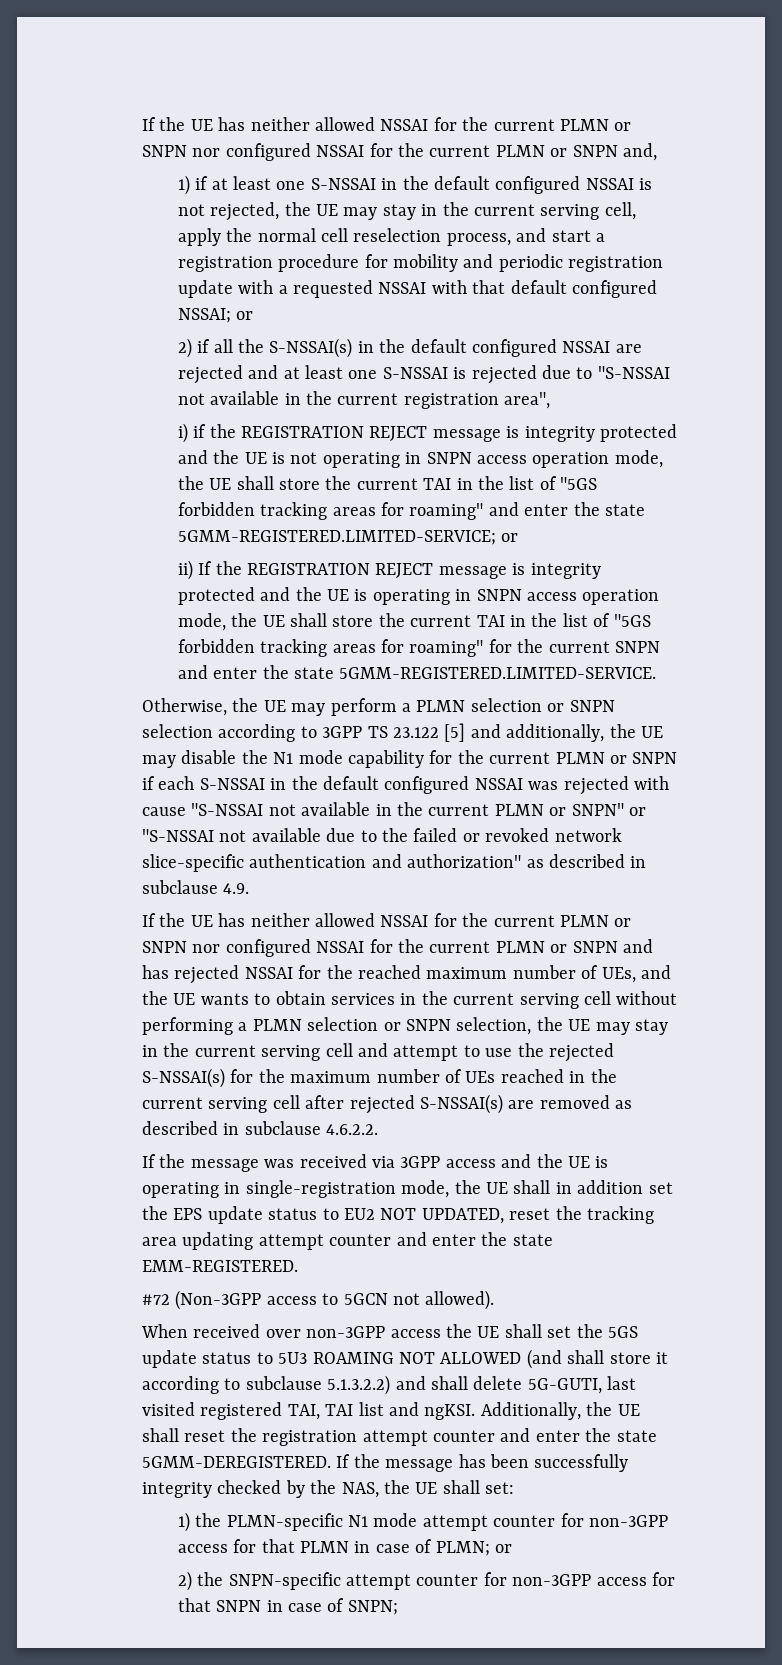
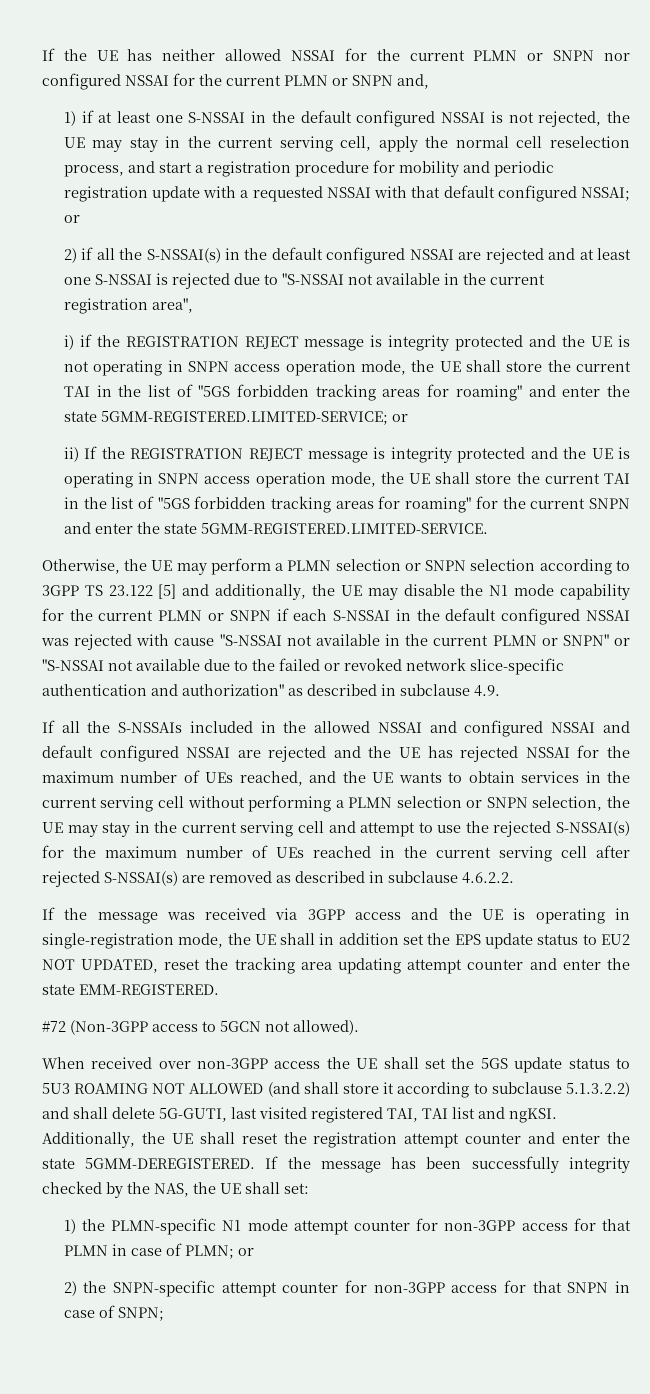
[159,913,632,927] [141,939,653,957] the UE has neither allowed NSSAI for the current PLMN or SNPN nor configured NSSAI for the current PLMN or SNPN and -> [61,720,631,737] [41,745,421,762] all the S-NSSAIs included in the allowed NSSAI and configured NSSAI and default configured NSSAI are rejected and the UE
[357,965,636,983] reached maximum number of UEs, -> [41,770,303,786] maximum number of UEs reached,

